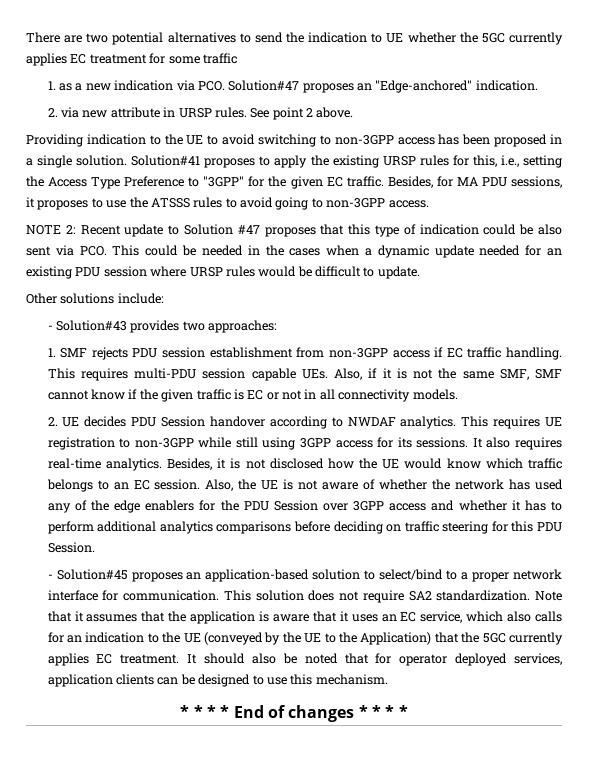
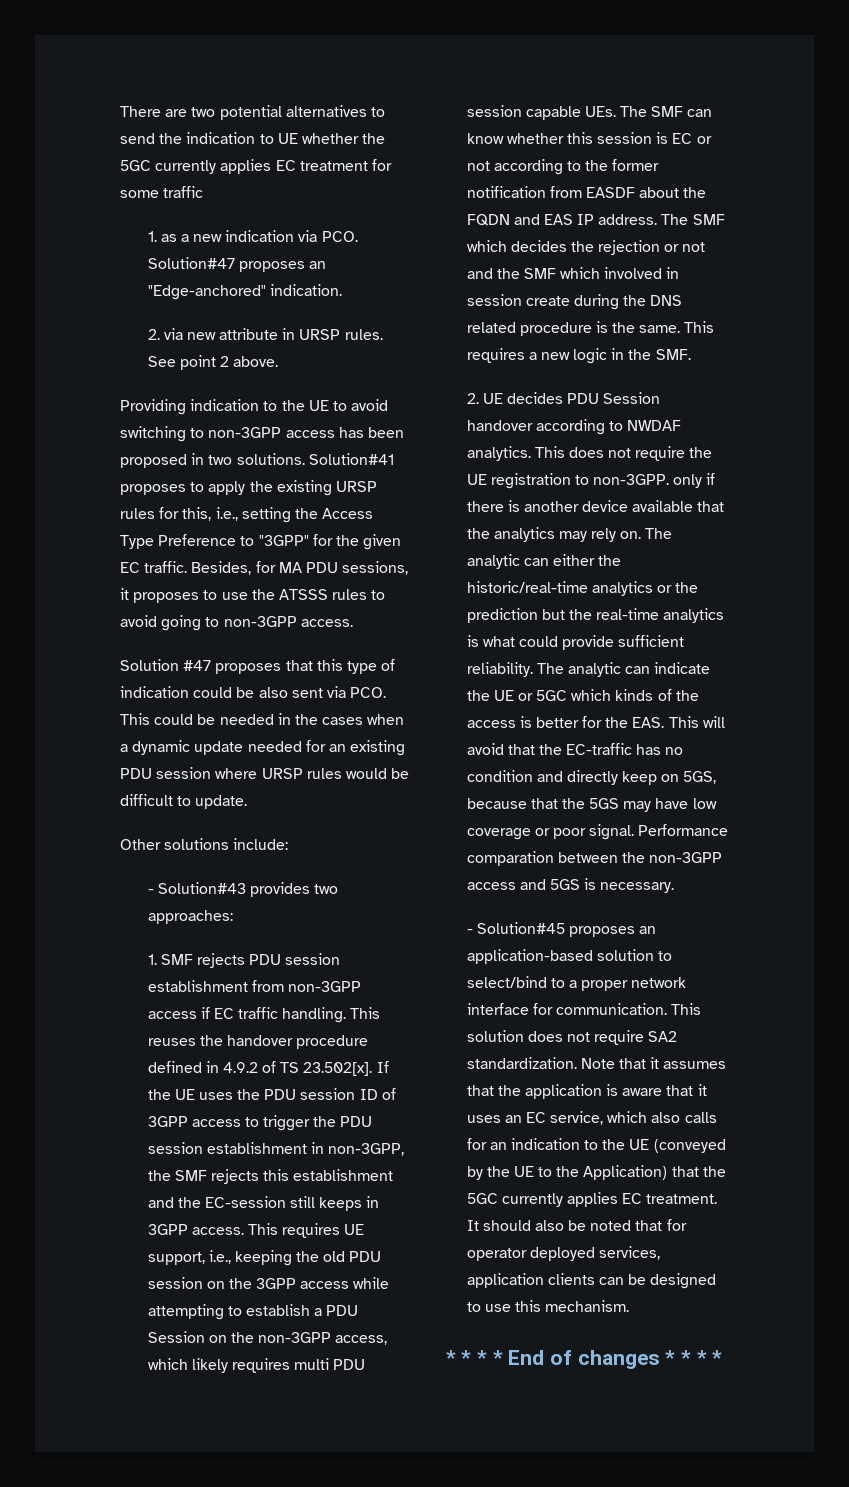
[26,155,128,168] a single solution. -> [208,453,305,465] two solutions.
[26,224,180,237] NOTE 2: Recent update to -> (353, 623) none
[80,368,563,381] [47,389,458,402] requires multi-PDU session capable UEs. Also, if it is not the same SMF, SMF cannot know if the given traffic is EC or not in all connectivity models. -> [147,1035,369,1049] [147,1061,389,1076] [147,1088,396,1100] [147,1115,373,1131] [147,1142,405,1156] [147,1169,394,1184] [147,1196,380,1211] [147,1223,365,1238] [147,1250,382,1266] [147,1277,390,1289] [147,1304,359,1320] [147,1331,388,1345] [147,1358,366,1373] [466,105,713,120] [466,132,712,144] [466,159,660,175] [466,186,707,198] [466,214,725,226] [466,240,706,255] [466,267,680,279] [466,294,683,310] [466,321,715,336] [466,348,691,364] reuses the handover procedure defined in 4.9.2 of TS 23.502[x]. If the UE uses the PDU session ID of 3GPP access to trigger the PDU session establishment in non-3GPP, the SMF rejects this establishment and the EC-session still keeps in 3GPP access. This requires UE support, i.e., keeping the old PDU session on the 3GPP access while attempting to establish a PDU Session on the non-3GPP access, which likely requires multi PDU session capable UEs. The SMF can know whether this session is EC or not according to the former notification from EASDF about the FQDN and EAS IP address. The SMF which decides the rejection or not and the SMF which involved in session create during the DNS related procedure is the same. This requires a new logic in the SMF.
[493,416,562,429] [47,437,562,450] [47,458,563,471] [46,479,563,492] [47,500,562,513] [47,521,562,534] [47,542,95,553] requires UE registration to non-3GPP while still using 3GPP access for its sessions. It also requires real-time analytics. Besides, it is not disclosed how the UE would know which traffic belongs to an EC session. Also, the UE is not aware of whether the network has used any of the edge enablers for the PDU Session over 3GPP access and whether it has to perform additional analytics comparisons before deciding on traffic steering for this PDU Session. -> [568,446,713,461] [466,473,716,489] [466,500,725,512] [466,527,673,542] [466,554,622,569] [466,581,699,596] [466,608,725,623] [466,635,685,650] [466,662,711,677] [466,689,699,701] [466,716,725,728] [466,743,684,755] [466,770,717,785] [466,798,717,812] [466,824,729,840] [466,851,723,866] [466,878,675,893] does not require the UE registration to non-3GPP. only if there is another device available that the analytics may rely on. The analytic can either the historic/real-time analytics or the prediction but the real-time analytics is what could provide sufficient reliability. The analytic can indicate the UE or 5GC which kinds of the access is better for the EAS. This will avoid that the EC-traffic has no condition and directly keep on 5GS, because that the 5GS may have low coverage or poor signal. Performance comparation between the non-3GPP access and 5GS is necessary.

